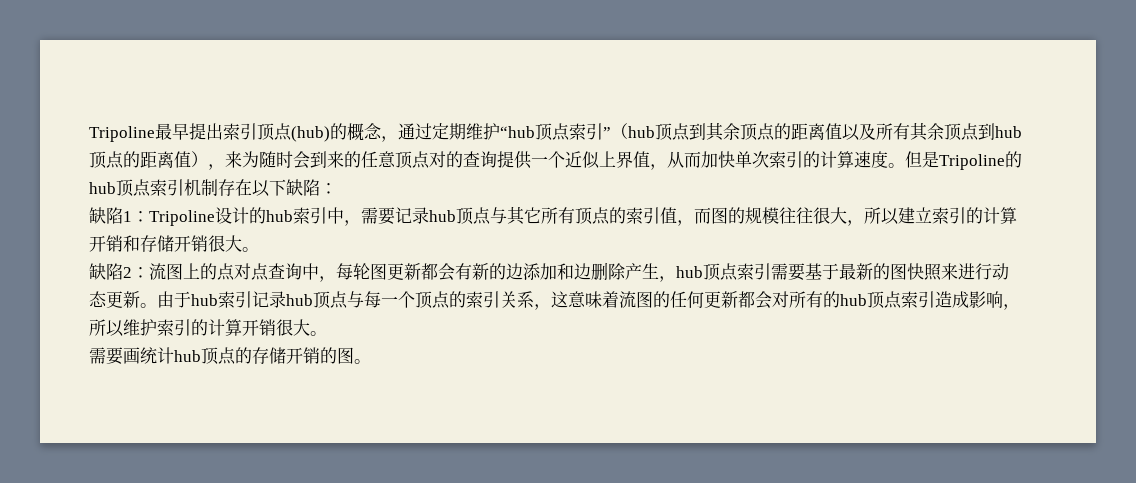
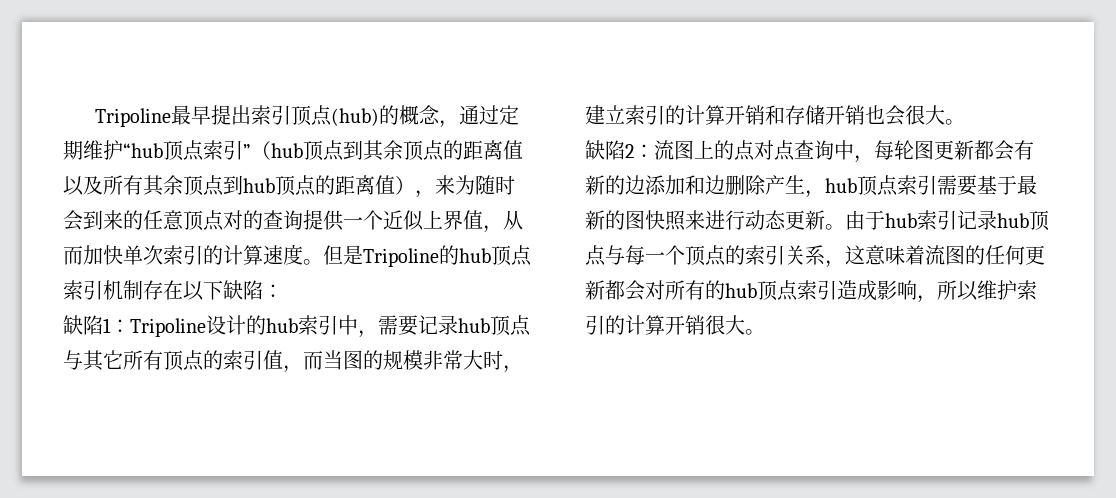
(711, 215) none -> [323,350,343,370] 当
[779,207,899,226] 往往很大，所以 -> [423,350,523,373] 非常大时，
(208, 243) none -> [865,105,905,126] 也会
[89,347,371,365] // 需要画统计hub顶点的存储开销的图。 -> (765, 332) none

